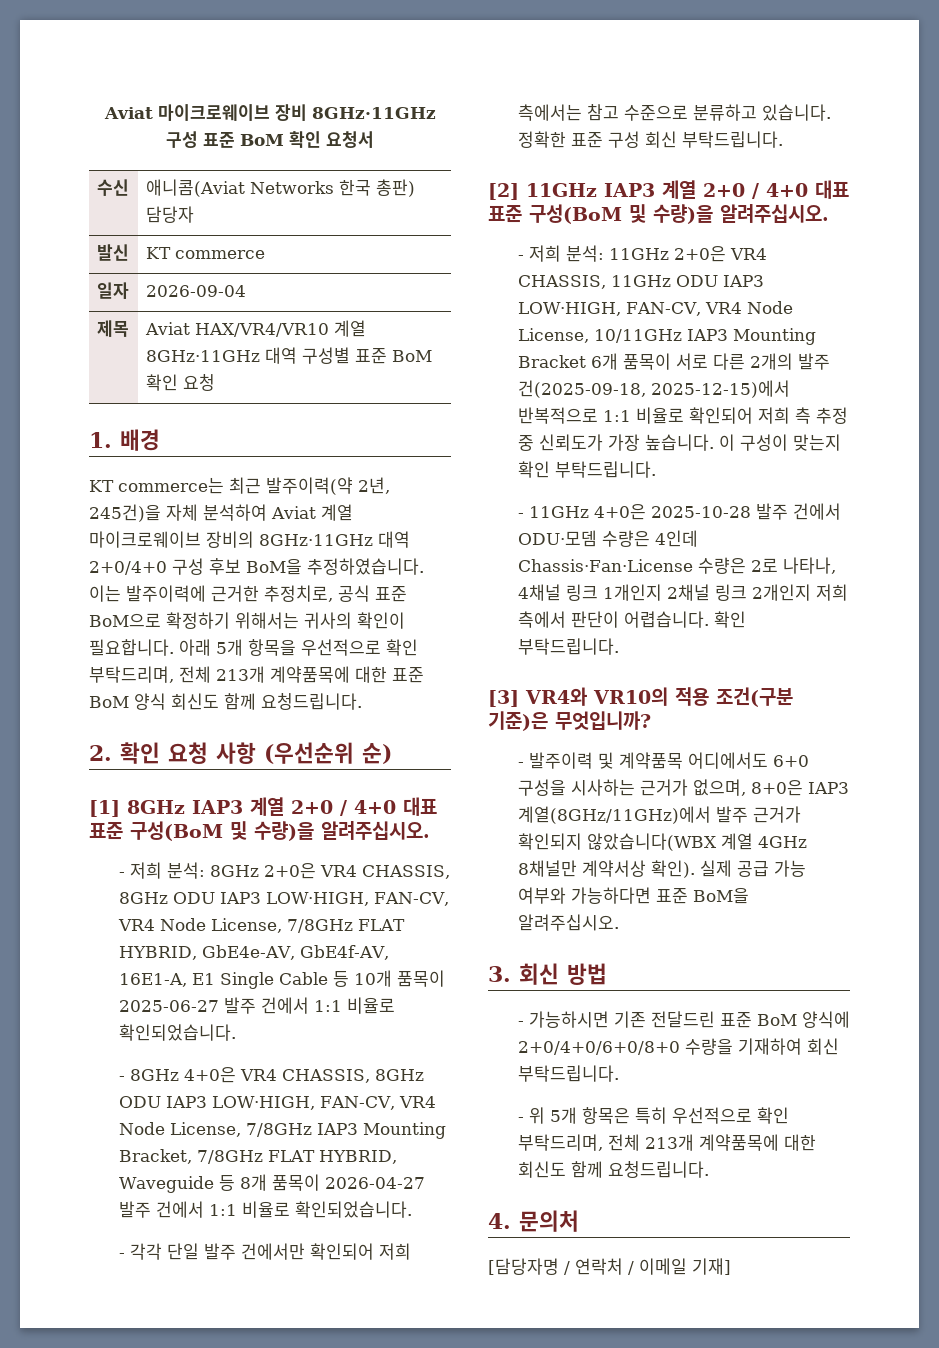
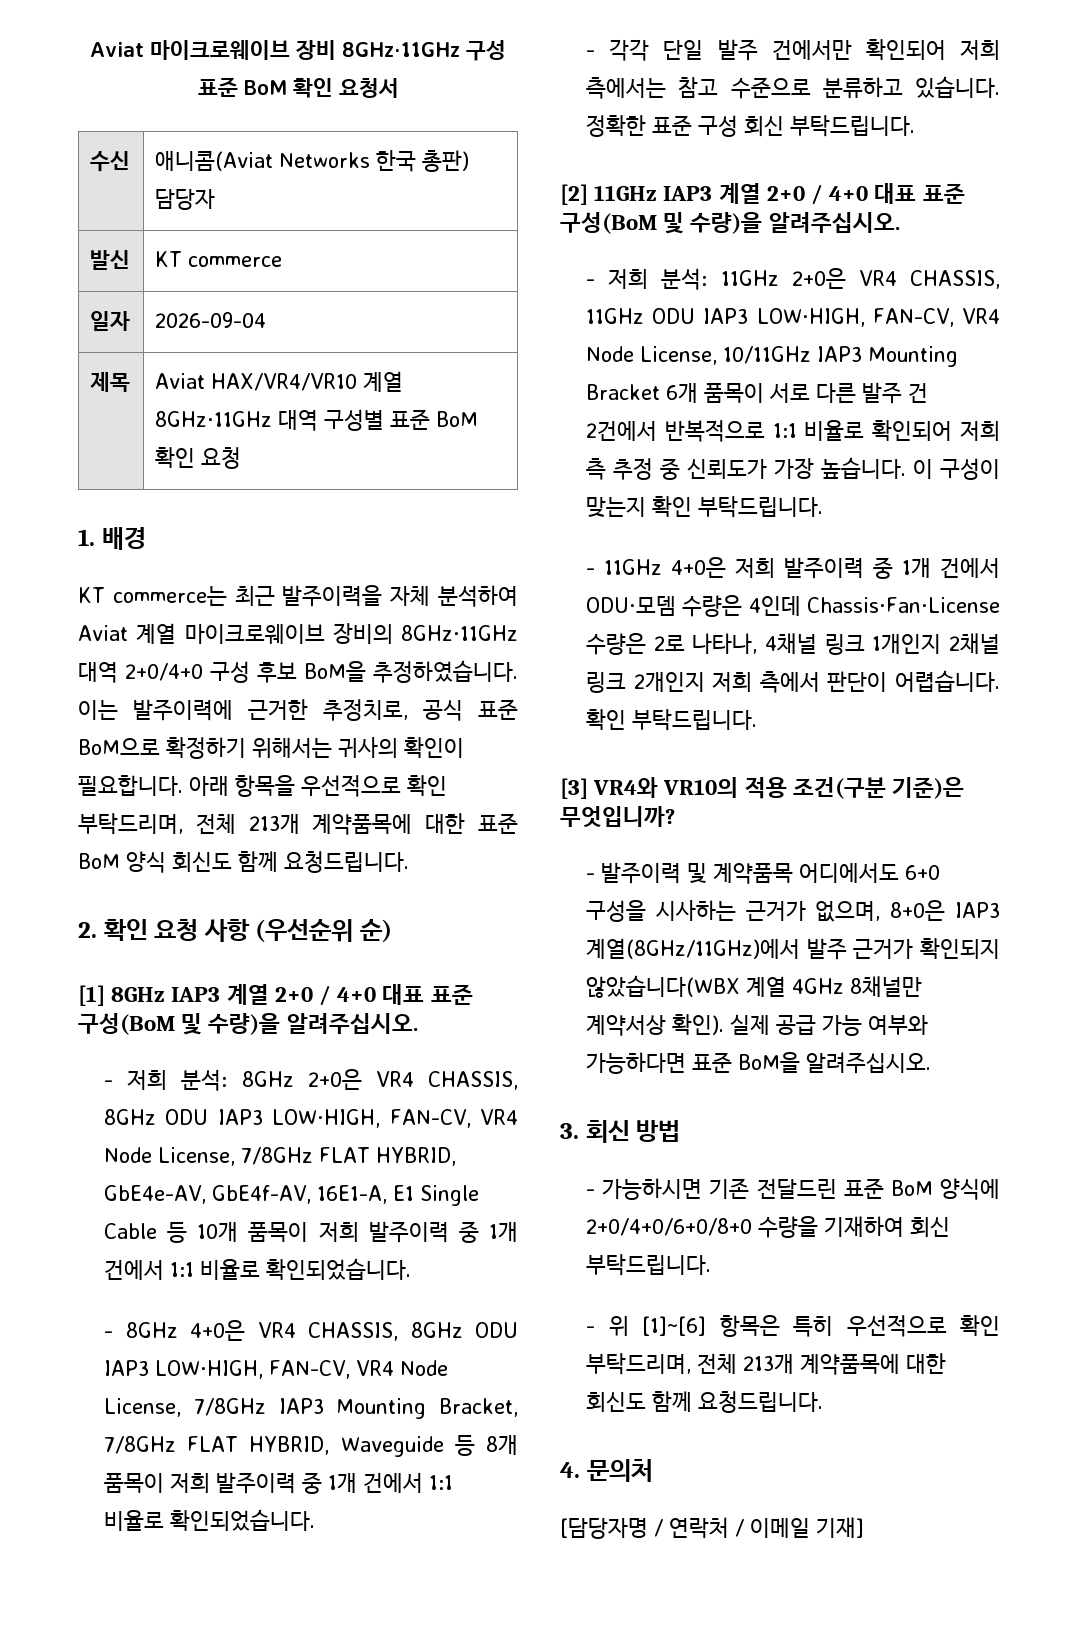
[266,477,390,495] [89,504,161,522] 발주이력(약 2년, 245건)을 -> [282,585,383,607] 발주이력을
[216,639,243,656] 5개 -> (229, 786) none
[118,997,256,1014] 2025-06-27 발주 -> [318,1221,518,1243] 저희 발주이력 중 1개
[324,1177,425,1189] [118,1201,151,1218] 2026-04-27 발주 -> [170,1472,358,1494] 저희 발주이력 중 1개
[749,353,830,370] [517,380,790,398] 2개의 발주 건(2025-09-18, 2025-12-15)에서 -> [862,382,929,404] [586,421,658,441] 발주 건 2건에서
[650,503,788,520] 2025-10-28 발주 -> [735,557,932,579] 저희 발주이력 중 1개
[549,1107,577,1124] 5개 -> [642,1316,707,1336] [1]~[6]

